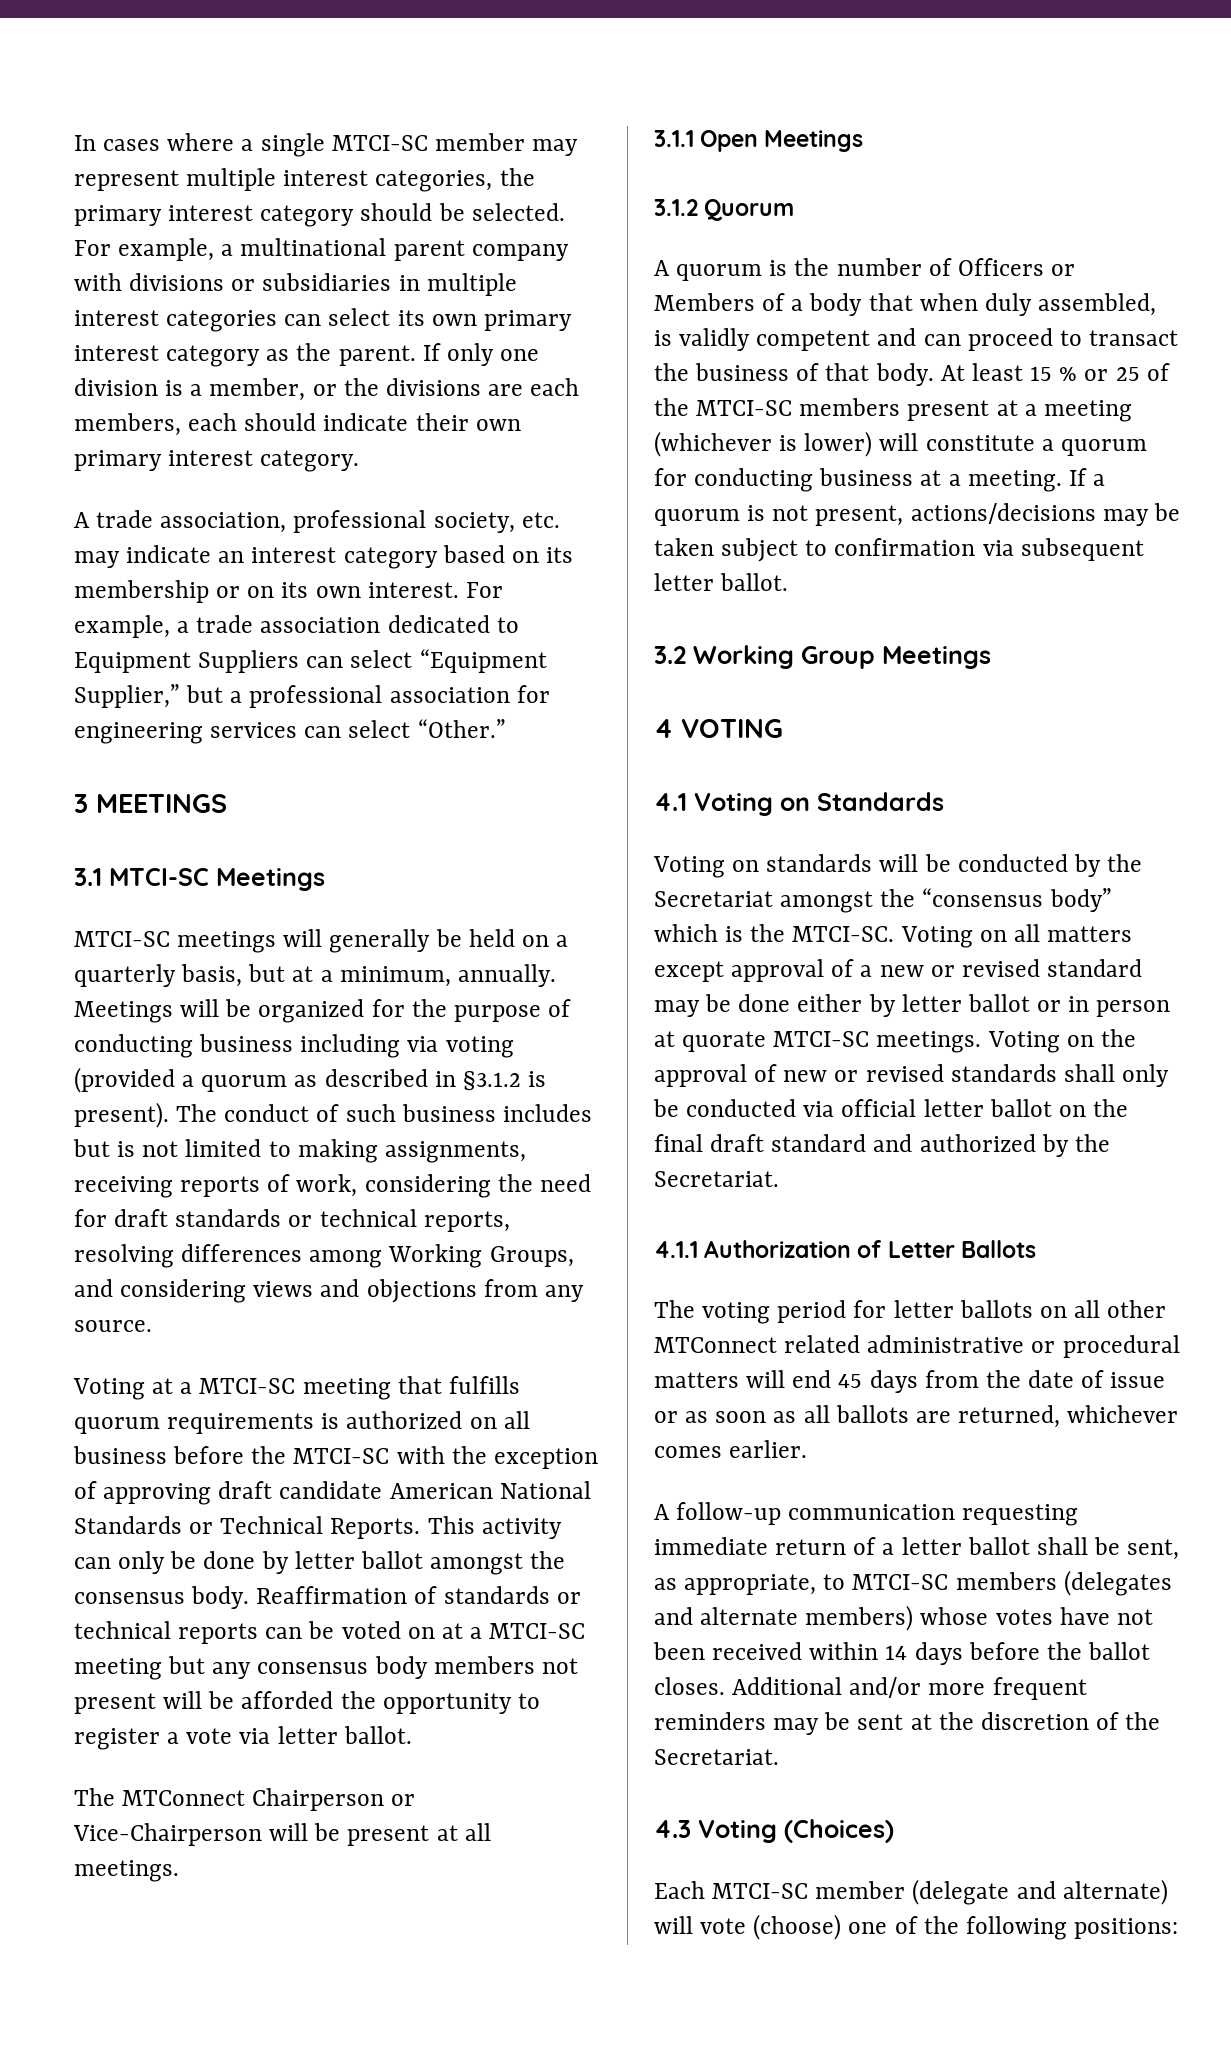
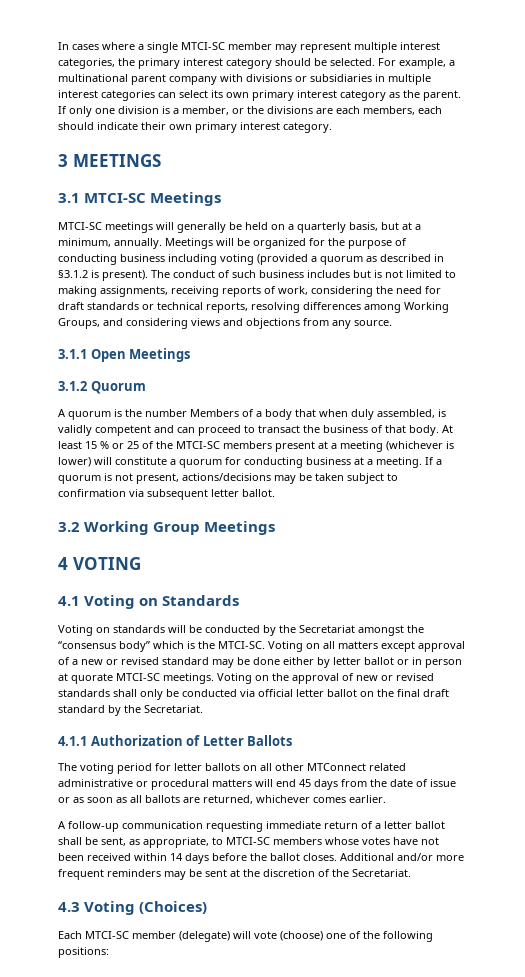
[74,510,560,533] [74,545,574,569] [74,580,503,603] [74,615,519,638] [74,649,547,673] [74,684,550,708] [74,719,506,744] // A trade association, professional society, etc. may indicate an interest category based on its membership or on its own interest. For example, a trade association dedicated to Equipment Suppliers can select “Equipment Supplier,” but a professional association for engineering services can select “Other.” -> (332, 127) none
[407,1036,439,1052] via -> (217, 259) none
[73,1376,520,1400] [74,1411,530,1434] [73,1446,598,1469] [74,1481,591,1505] [74,1516,562,1539] [74,1551,566,1575] [74,1586,581,1609] [74,1621,586,1644] [74,1656,578,1680] [74,1691,540,1714] [74,1726,412,1750] [74,1788,416,1811] [73,1823,491,1846] [74,1860,179,1882] // Voting at a MTCI-SC meeting that fulfills quorum requirements is authorized on all business before the MTCI-SC with the exception of approving draft candidate American National Standards or Technical Reports. This activity can only be done by letter ballot amongst the consensus body. Reaffirmation of standards or technical reports can be voted on at a MTCI-SC meeting but any consensus body members not present will be afforded the opportunity to register a vote via letter ballot. // The MTConnect Chairperson or Vice-Chairperson will be present at all meetings. -> (392, 323) none
[928,258,1076,276] of Officers or -> (187, 413) none
[873,1134,1036,1152] and authorized -> (105, 709) none
[1063,1570,1172,1596] [654,1605,914,1631] (delegates and alternate members) -> (322, 841) none
[912,1879,1168,1905] (delegate and alternate) -> [179,931,230,942] (delegate)

